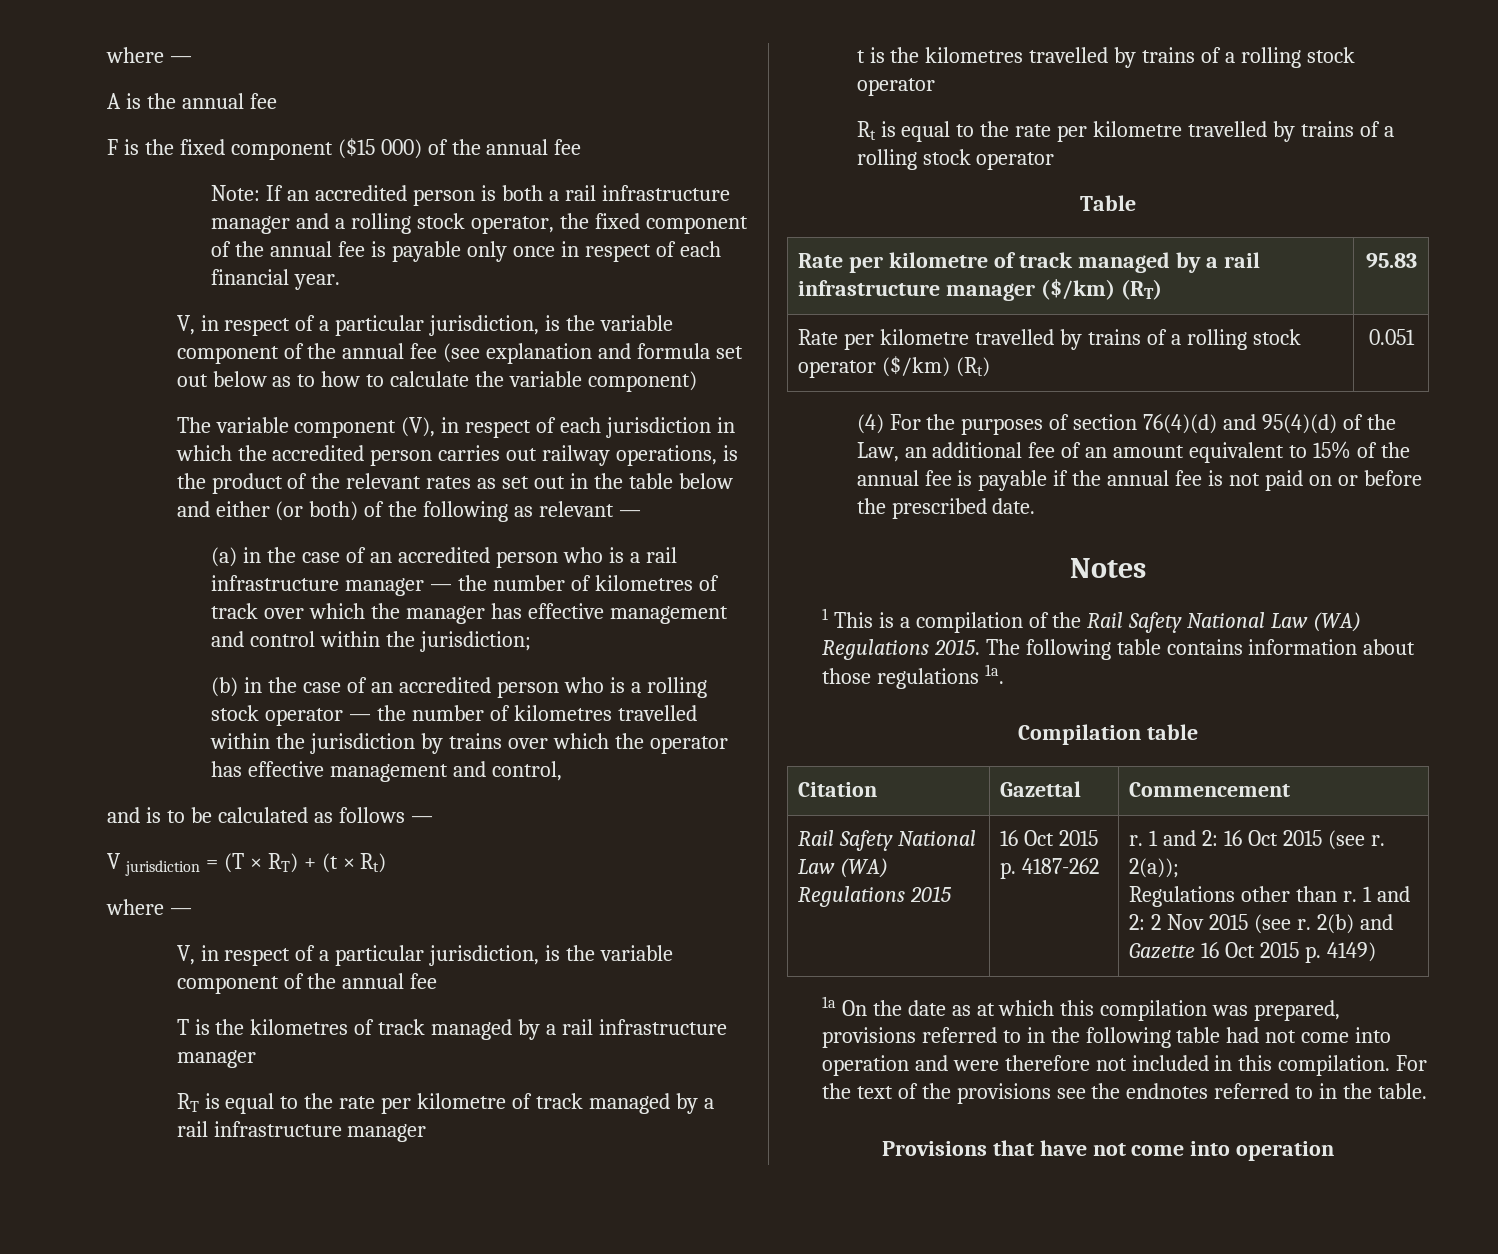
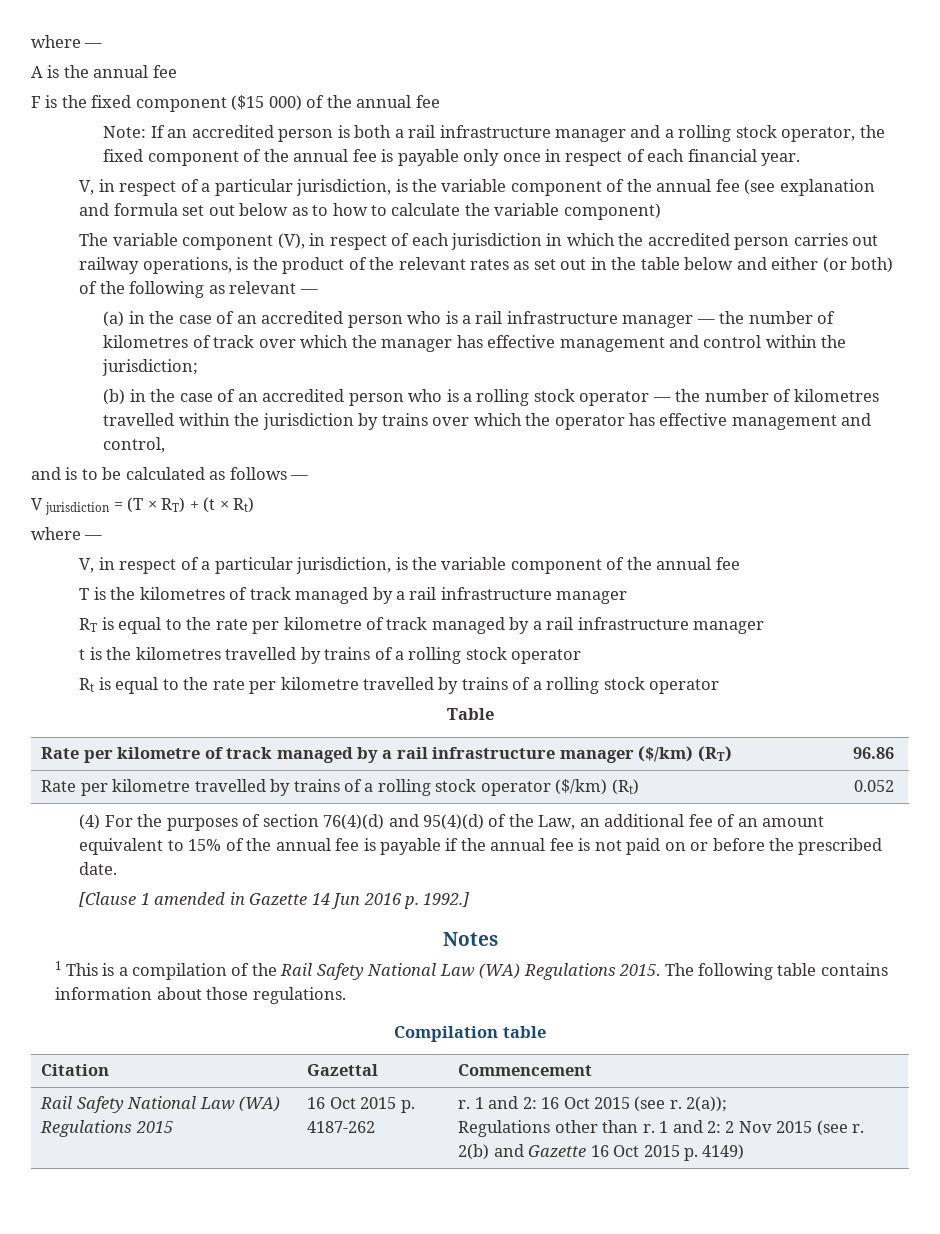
[1365,253,1417,268] 95.83 -> [853,747,894,759] 96.86
[1368,329,1415,345] 0.051 -> [853,780,894,792] 0.052
(1036, 506) none -> [79,892,470,909] // [Clause 1 amended in Gazette 14 Jun 2016 p. 1992.]
[876,664,1004,689] regulations 1a. -> [252,987,346,1004] regulations.
[821,996,1341,1021] [821,1027,1392,1048] [821,1055,1428,1076] [821,1083,1428,1104] [881,1140,1335,1161] // 1a On the date as at which this compilation was prepared, provisions referred to in the following table had not come into operation and were therefore not included in this compilation. For the text of the provisions see the endnotes referred to in the table. // Provisions that have not come into operation -> (745, 1152) none

